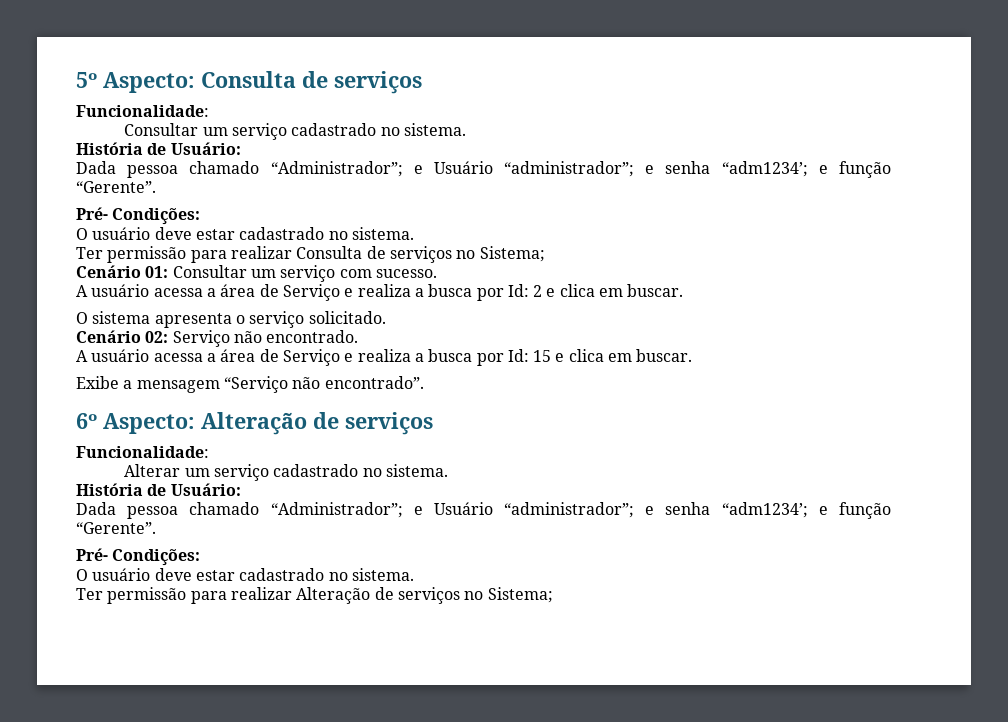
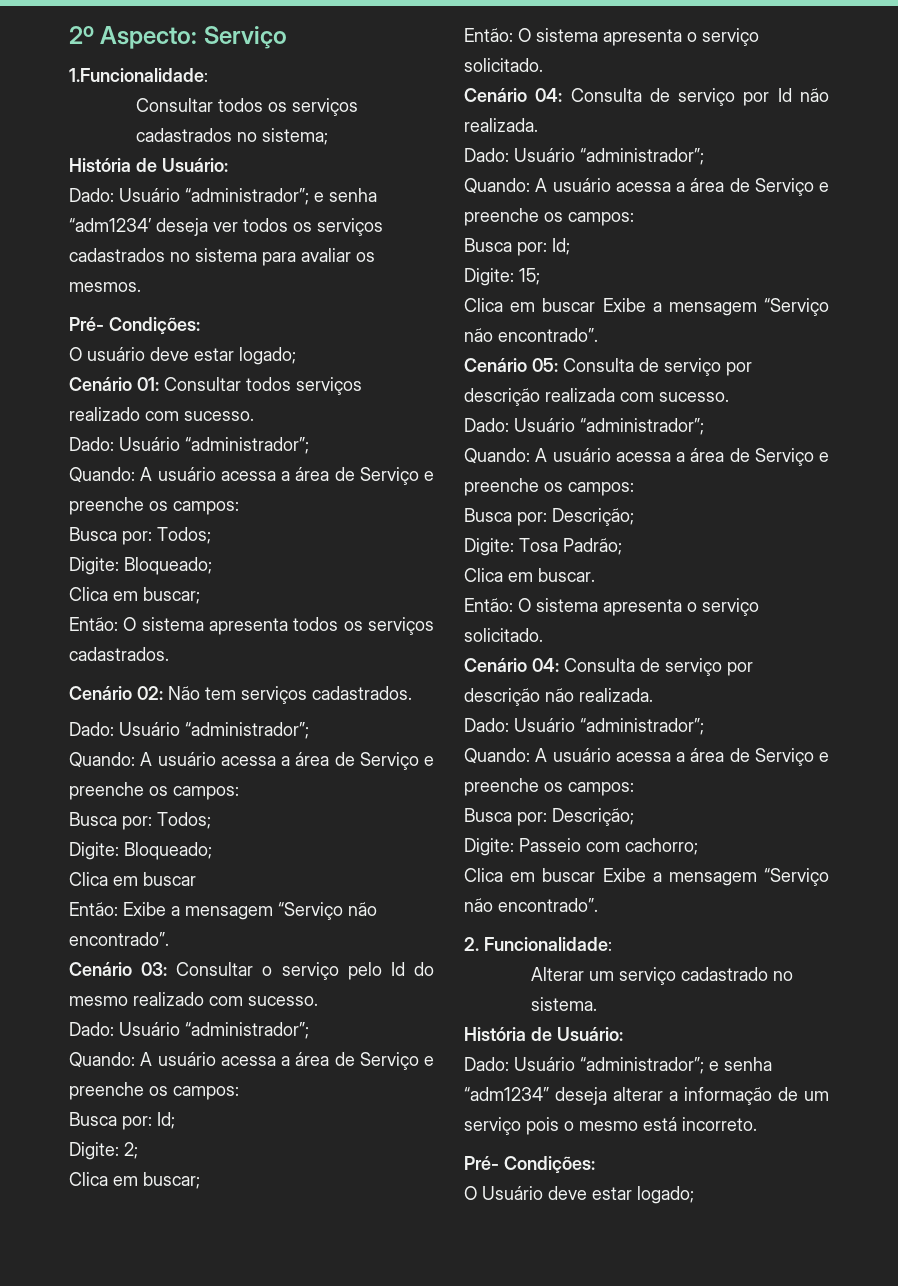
[76,71,422,94] [76,105,209,117] [124,123,466,140] [76,142,241,155] [76,161,891,178] [76,181,156,193] [76,207,201,225] [76,227,414,240] [76,246,545,263] 5º Aspecto: Consulta de serviços // Funcionalidade: // Consultar um serviço cadastrado no sistema. // História de Usuário: // Dada pessoa chamado “Administrador”; e Usuário “administrador”; e senha “adm1234’; e função “Gerente”. // Pré- Condições: // O usuário deve estar cadastrado no sistema. // Ter permissão para realizar Consulta de serviços no Sistema; -> [69,26,287,49] [69,68,208,82] [135,98,358,116] [135,128,328,145] [69,158,228,172] [69,188,377,205] [69,218,383,236] [69,248,375,266] [69,282,141,292] [69,317,200,335] [69,347,296,365] 2º Aspecto: Serviço // 1.Funcionalidade: // Consultar todos os serviços cadastrados no sistema; // História de Usuário: // Dado: Usuário “administrador”; e senha “adm1234’ deseja ver todos os serviços cadastrados no sistema para avaliar os mesmos. // Pré- Condições: // O usuário deve estar logado;
[250,265,437,282] [76,284,684,301] [76,311,386,328] [76,330,359,347] [76,349,693,366] [76,376,424,393] [76,412,433,435] um serviço com sucesso. // A usuário acessa a área de Serviço e realiza a busca por Id: 2 e clica em buscar. // O sistema apresenta o serviço solicitado. // Cenário 02: Serviço não encontrado. // A usuário acessa a área de Serviço e realiza a busca por Id: 15 e clica em buscar. // Exibe a mensagem “Serviço não encontrado”. // 6º Aspecto: Alteração de serviços // -> [246,377,362,395] [69,407,254,421] [69,437,309,454] [69,467,434,485] [69,497,239,515] [69,527,211,545] [69,557,212,575] [69,587,200,604] [69,617,434,635] [69,647,169,661] [69,686,412,704] [69,722,309,739] [69,752,434,770] [69,782,239,800] [69,812,211,830] [69,842,212,860] [69,872,196,886] [69,902,377,920] [69,932,169,946] [69,962,435,980] [69,992,318,1006] [69,1022,309,1039] [69,1052,434,1070] [69,1082,239,1100] [69,1112,175,1130] [69,1142,138,1160] [69,1172,200,1189] [464,28,759,46] [464,58,543,72] [464,88,829,106] [464,118,538,132] [464,148,704,165] [464,178,829,196] [464,208,634,226] [464,238,570,256] [464,268,540,286] [464,298,829,316] [464,328,598,342] [464,358,752,376] [464,388,729,406] [464,418,704,435] [464,448,829,466] [464,478,634,496] [464,508,634,526] [464,538,622,556] [464,568,595,582] [464,598,759,616] [464,628,543,642] [464,658,753,676] [464,688,653,706] [464,718,704,735] [464,748,829,766] [464,778,634,796] [464,808,634,826] [464,838,698,856] [464,868,829,886] [464,898,598,912] [464,937,479,951] todos serviços realizado com sucesso. // Dado: Usuário “administrador”; // Quando: A usuário acessa a área de Serviço e preenche os campos: // Busca por: Todos; // Digite: Bloqueado; // Clica em buscar; // Então: O sistema apresenta todos os serviços cadastrados. // Cenário 02: Não tem serviços cadastrados. // Dado: Usuário “administrador”; // Quando: A usuário acessa a área de Serviço e preenche os campos: // Busca por: Todos; // Digite: Bloqueado; // Clica em buscar // Então: Exibe a mensagem “Serviço não encontrado”. // Cenário 03: Consultar o serviço pelo Id do mesmo realizado com sucesso. // Dado: Usuário “administrador”; // Quando: A usuário acessa a área de Serviço e preenche os campos: // Busca por: Id; // Digite: 2; // Clica em buscar; // Então: O sistema apresenta o serviço solicitado. // Cenário 04: Consulta de serviço por Id não realizada. // Dado: Usuário “administrador”; // Quando: A usuário acessa a área de Serviço e preenche os campos: // Busca por: Id; // Digite: 15; // Clica em buscar Exibe a mensagem “Serviço não encontrado”. // Cenário 05: Consulta de serviço por descrição realizada com sucesso. // Dado: Usuário “administrador”; // Quando: A usuário acessa a área de Serviço e preenche os campos: // Busca por: Descrição; // Digite: Tosa Padrão; // Clica em buscar. // Então: O sistema apresenta o serviço solicitado. // Cenário 04: Consulta de serviço por descrição não realizada. // Dado: Usuário “administrador”; // Quando: A usuário acessa a área de Serviço e preenche os campos: // Busca por: Descrição; // Digite: Passeio com cachorro; // Clica em buscar Exibe a mensagem “Serviço não encontrado”. // 2.
[76,502,891,519] [76,522,156,534] [76,548,201,566] [76,568,414,581] [76,587,553,604] Dada pessoa chamado “Administrador”; e Usuário “administrador”; e senha “adm1234’; e função “Gerente”. // Pré- Condições: // O usuário deve estar cadastrado no sistema. // Ter permissão para realizar Alteração de serviços no Sistema; -> [464,1057,772,1074] [464,1087,829,1105] [464,1117,757,1135] [464,1156,595,1174] [464,1186,694,1204] Dado: Usuário “administrador”; e senha “adm1234” deseja alterar a informação de um serviço pois o mesmo está incorreto. // Pré- Condições: // O Usuário deve estar logado;

